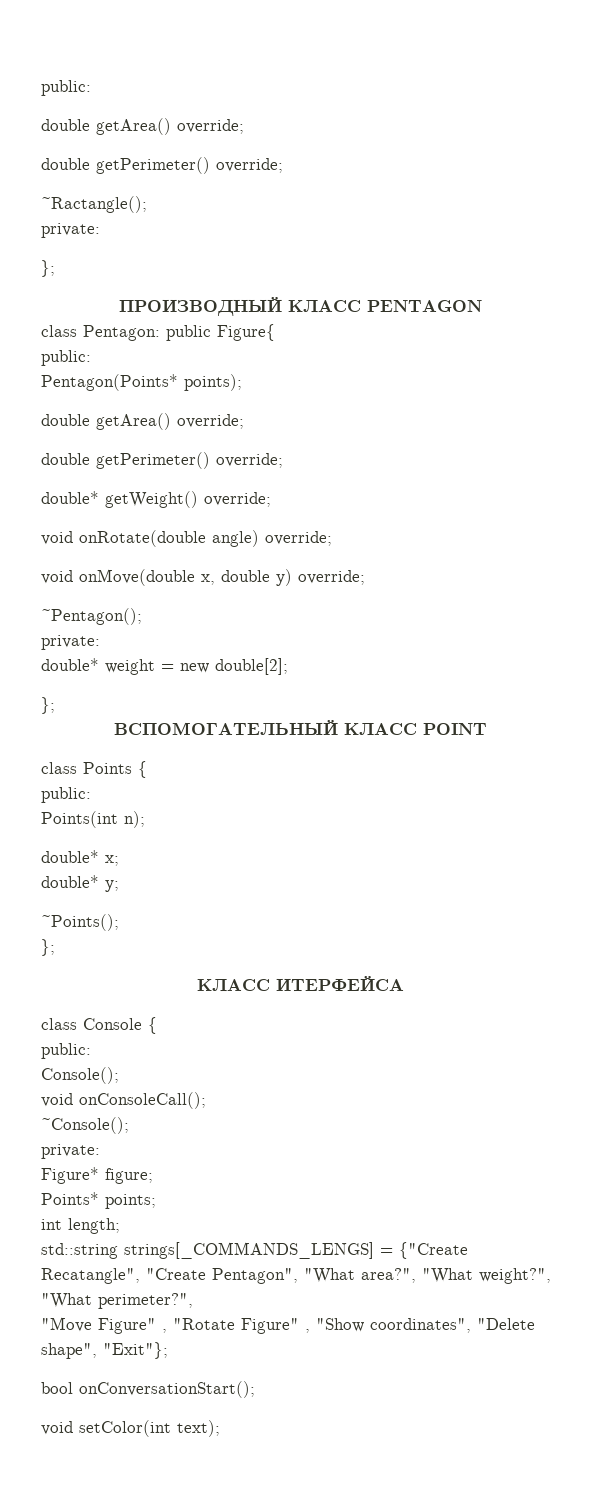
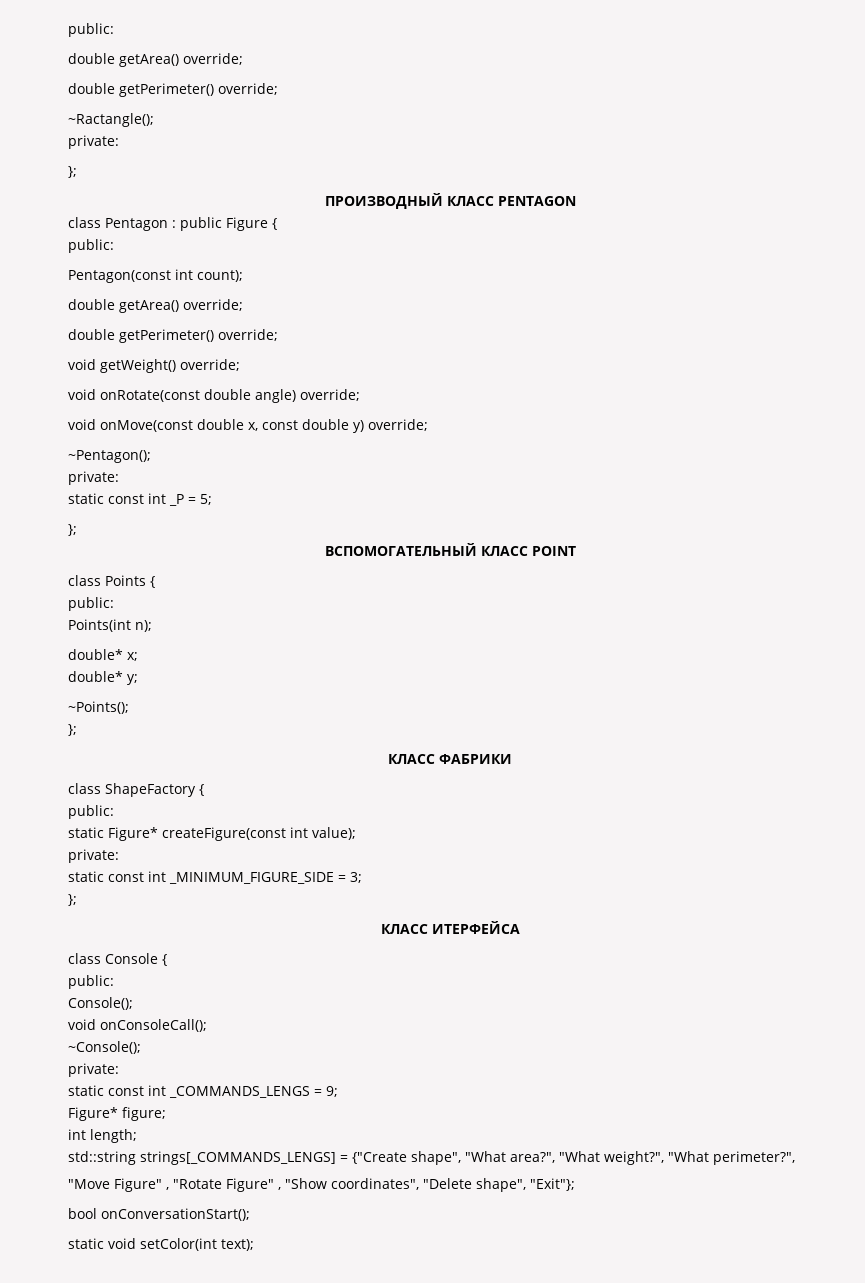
[83,324,275,341] [41,350,91,366] [41,374,242,391] [41,413,244,430] [41,452,283,469] [41,491,99,504] Pentagon: public Figure{ // public: // Pentagon(Points* points); // double getArea() override; // double getPerimeter() override; // double* -> [105,217,277,231] [68,239,114,253] [68,269,243,283] [68,299,243,313] [68,329,278,343] [68,359,96,370] Pentagon : public Figure { // public: // Pentagon(const int count); // double getArea() override; // double getPerimeter() override; // void
[79,530,206,547] onRotate(double -> [100,389,251,402] onRotate(const double
[79,569,215,586] onMove(double x, -> [100,419,298,432] onMove(const double x, const
[41,658,288,675] double* weight = new double[2]; -> [68,493,212,506] static const int _P = 5;
(55, 947) none -> [388,754,512,765] [68,783,204,797] [68,805,114,819] [68,827,356,841] [68,849,119,863] [68,871,362,884] [68,894,77,906] // КЛАСС ФАБРИКИ // class ShapeFactory { // public: // static Figure* createFigure(const int value); // private: // static const int _MINIMUM_FIGURE_SIDE = 3; // };
(100, 1151) none -> [68,1085,338,1098] // static const int _COMMANDS_LENGS = 9;
[41,1192,156,1209] // Points* points; -> (166, 1114) none
[41,1268,298,1284] Recatangle", "Create Pentagon", -> [411,1151,461,1165] shape",
(255, 1389) none -> [68,1238,104,1249] static

